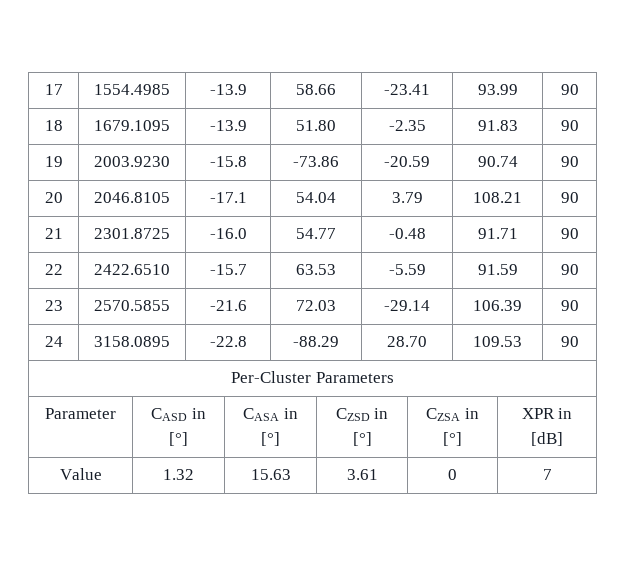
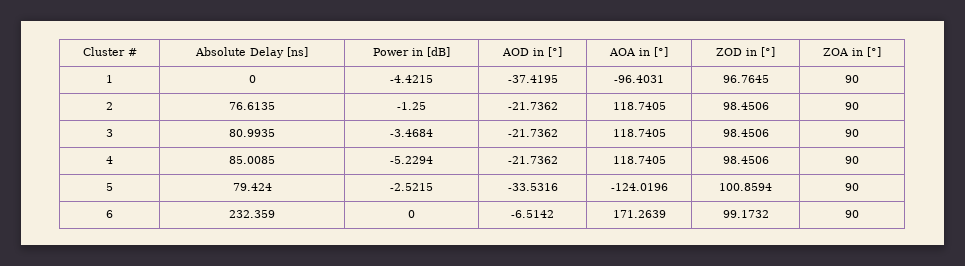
[44,84,63,95] [94,84,170,95] [209,84,247,95] [296,84,336,95] [384,84,430,95] [477,84,518,95] [560,84,579,95] [44,120,63,131] [94,120,170,131] [209,120,247,131] [296,120,336,131] [388,120,426,131] [477,120,518,131] [560,120,579,131] [44,156,63,167] [94,156,170,167] [209,156,247,167] [293,156,339,167] [384,156,430,167] [477,156,518,167] [560,156,579,167] [44,192,63,203] [94,192,170,203] [209,192,247,203] [296,192,336,203] [391,192,423,203] [473,192,522,203] [560,192,579,203] [44,228,63,239] [94,228,170,239] [209,228,247,239] [296,228,336,239] [388,228,426,239] [477,228,518,239] [560,228,579,239] [44,264,63,275] [94,264,170,275] [209,264,247,275] [296,264,336,275] [388,264,426,275] [477,264,518,275] [560,264,579,275] [44,300,63,311] [94,300,170,311] [209,300,247,311] [296,300,336,311] [384,300,430,311] [473,300,522,311] [560,300,579,311] [44,336,63,347] [94,336,170,347] [209,336,247,347] [293,336,339,347] [387,336,427,347] [473,336,522,347] [560,336,579,347] [231,371,394,383] [45,408,116,419] [151,408,206,421] [169,432,188,446] [243,408,298,421] [261,432,280,446] [335,408,389,421] [352,432,372,446] [426,408,479,421] [443,432,462,446] [521,408,573,419] [531,432,563,446] [59,468,102,480] [163,469,194,480] [250,469,291,480] [346,469,378,480] [448,469,457,480] [542,469,552,480] 17 | 1554.4985 | -13.9 | 58.66 | -23.41 | 93.99 | 90 // 18 | 1679.1095 | -13.9 | 51.80 | -2.35 | 91.83 | 90 // 19 | 2003.9230 | -15.8 | -73.86 | -20.59 | 90.74 | 90 // 20 | 2046.8105 | -17.1 | 54.04 | 3.79 | 108.21 | 90 // 21 | 2301.8725 | -16.0 | 54.77 | -0.48 | 91.71 | 90 // 22 | 2422.6510 | -15.7 | 63.53 | -5.59 | 91.59 | 90 // 23 | 2570.5855 | -21.6 | 72.03 | -29.14 | 106.39 | 90 // 24 | 3158.0895 | -22.8 | -88.29 | 28.70 | 109.53 | 90 // Per-Cluster Parameters // Parameter | CASD in [°] | CASA in [°] | CZSD in [°] | CZSA in [°] | XPR in [dB] // Value | 1.32 | 15.63 | 3.61 | 0 | 7 -> [82,47,137,56] [195,47,308,58] [373,47,450,57] [502,47,562,57] [609,47,668,57] [716,47,775,57] [823,47,881,57] [106,75,113,83] [248,75,256,83] [390,75,433,83] [507,75,558,83] [614,75,664,83] [722,75,769,83] [845,75,859,83] [106,102,113,110] [229,102,275,110] [397,102,426,110] [507,102,558,110] [612,102,666,110] [722,102,769,110] [845,102,859,110] [106,129,113,137] [229,129,275,137] [390,129,433,137] [507,129,558,137] [612,129,666,137] [722,129,769,137] [845,129,859,137] [106,156,113,164] [229,156,275,164] [390,156,433,164] [507,156,558,164] [612,156,666,164] [722,156,769,164] [845,156,859,164] [106,183,113,191] [232,183,272,191] [390,183,433,191] [507,183,558,191] [610,183,668,191] [719,183,772,191] [845,183,859,191] [106,210,113,218] [229,210,275,218] [408,210,415,218] [511,210,554,218] [612,210,666,218] [722,210,769,218] [845,210,859,218] Cluster # | Absolute Delay [ns] | Power in [dB] | AOD in [°] | AOA in [°] | ZOD in [°] | ZOA in [°] // 1 | 0 | -4.4215 | -37.4195 | -96.4031 | 96.7645 | 90 // 2 | 76.6135 | -1.25 | -21.7362 | 118.7405 | 98.4506 | 90 // 3 | 80.9935 | -3.4684 | -21.7362 | 118.7405 | 98.4506 | 90 // 4 | 85.0085 | -5.2294 | -21.7362 | 118.7405 | 98.4506 | 90 // 5 | 79.424 | -2.5215 | -33.5316 | -124.0196 | 100.8594 | 90 // 6 | 232.359 | 0 | -6.5142 | 171.2639 | 99.1732 | 90

